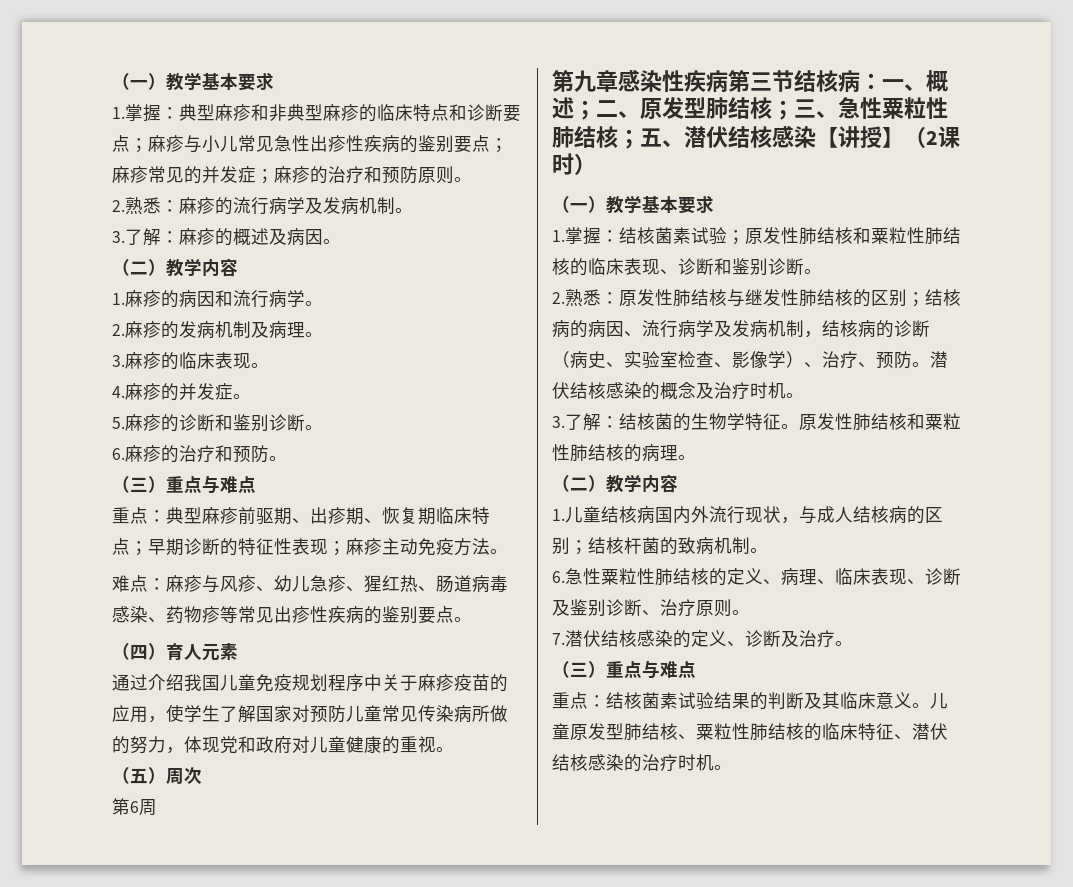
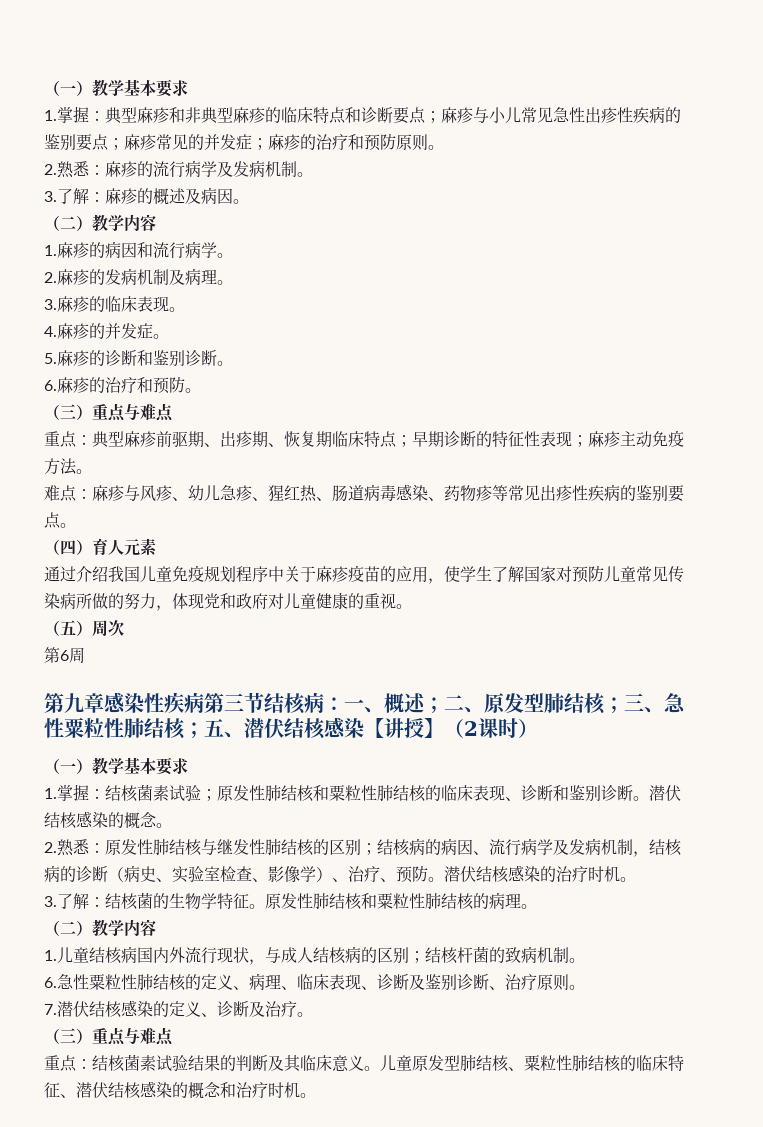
(822, 271) none -> [649,785,681,801] [44,811,172,829] 潜伏结核感染的概念。
[660,382,714,400] 概念及 -> (556, 874) none
(642, 763) none -> [188,1082,236,1099] 概念和

